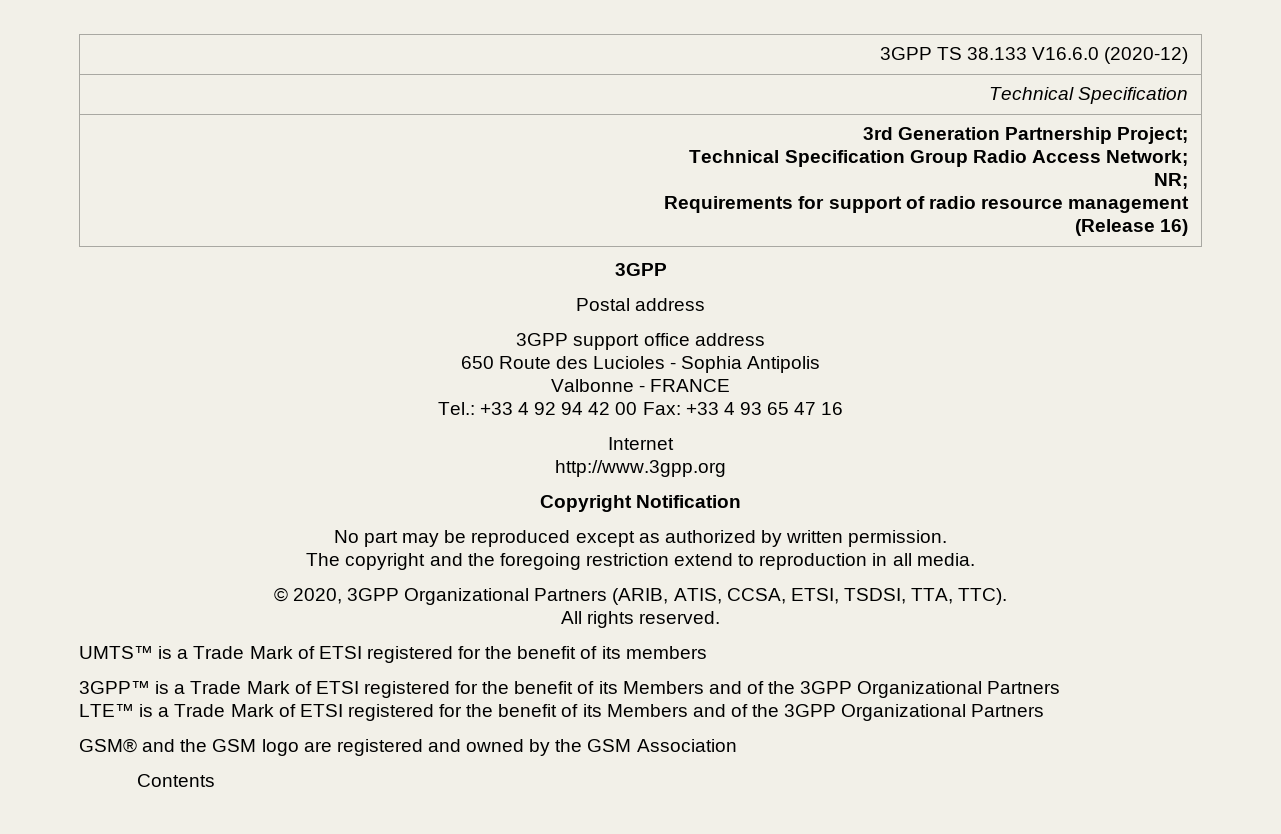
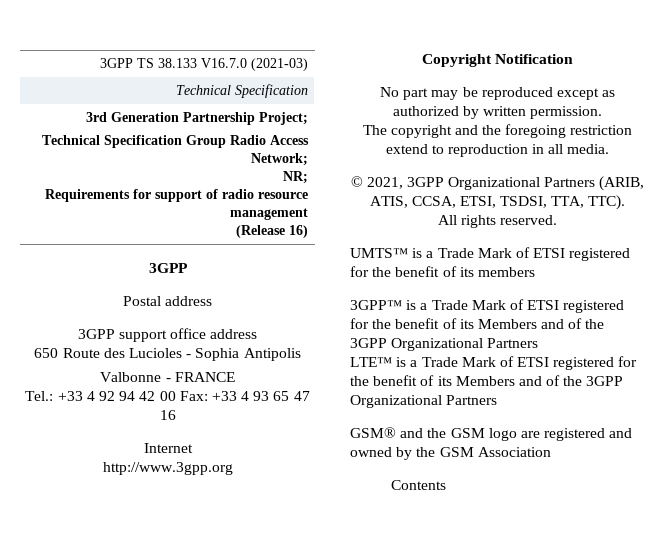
[1031,47,1189,64] V16.6.0 (2020-12) -> [200,58,308,71] V16.7.0 (2021-03)
[292,588,342,604] 2020, -> [366,177,403,189] 2021,

